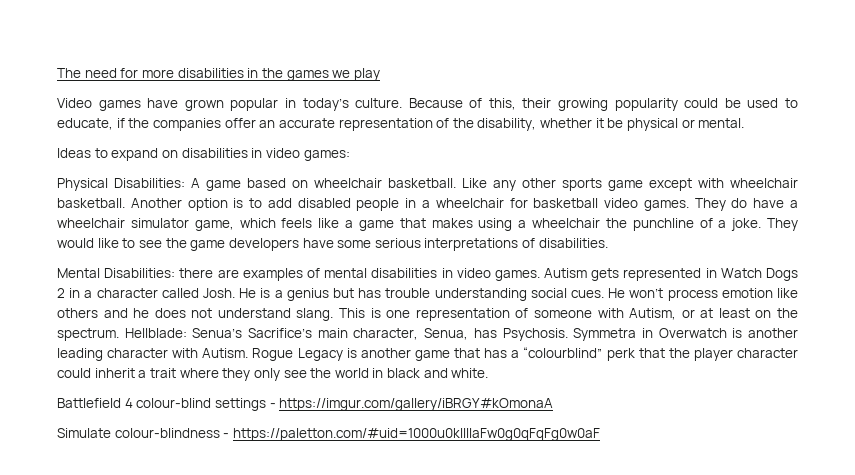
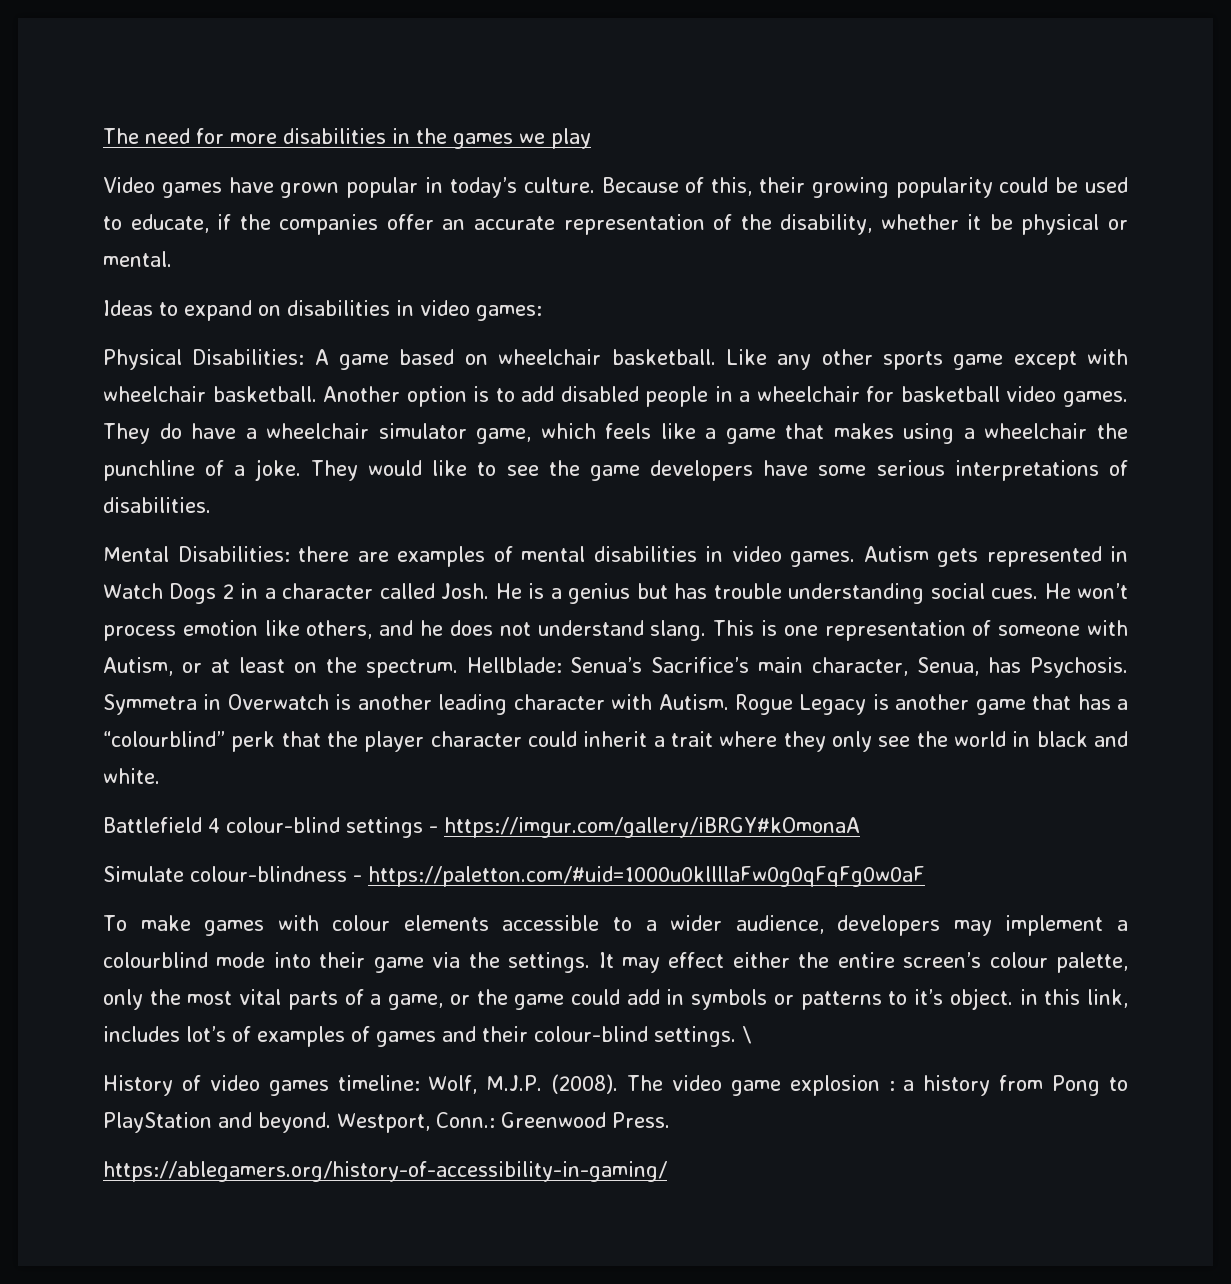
[57,308,98,318] others -> [306,620,373,639] others,
(600, 434) none -> [103,915,1128,936] [103,952,1128,973] [103,988,1129,1010] [103,1026,752,1047] [103,1074,1129,1096] [103,1112,670,1133] [103,1161,667,1182] // To make games with colour elements accessible to a wider audience, developers may implement a colourblind mode into their game via the settings. It may effect either the entire screen’s colour palette, only the most vital parts of a game, or the game could add in symbols or patterns to it’s object. in this link, includes lot’s of examples of games and their colour-blind settings. \ // History of video games timeline: Wolf, M.J.P. (2008). The video game explosion : a history from Pong to PlayStation and beyond. Westport, Conn.: Greenwood Press. // https://ablegamers.org/history-of-accessibility-in-gaming/

